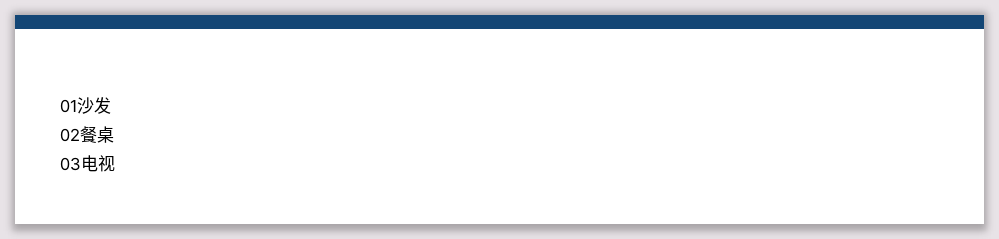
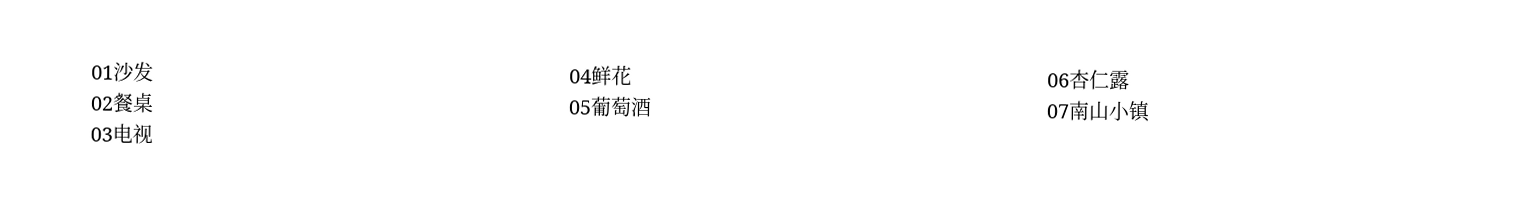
(115, 163) none -> [569,65,632,86] [568,96,652,118] [1047,69,1130,90] [1046,100,1152,123] // 04鲜花 // 05葡萄酒 // 06杏仁露 // 07南山小镇

